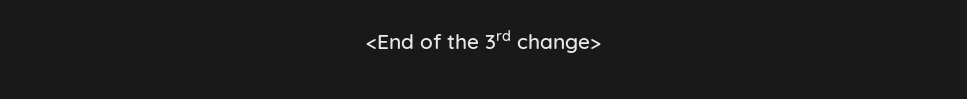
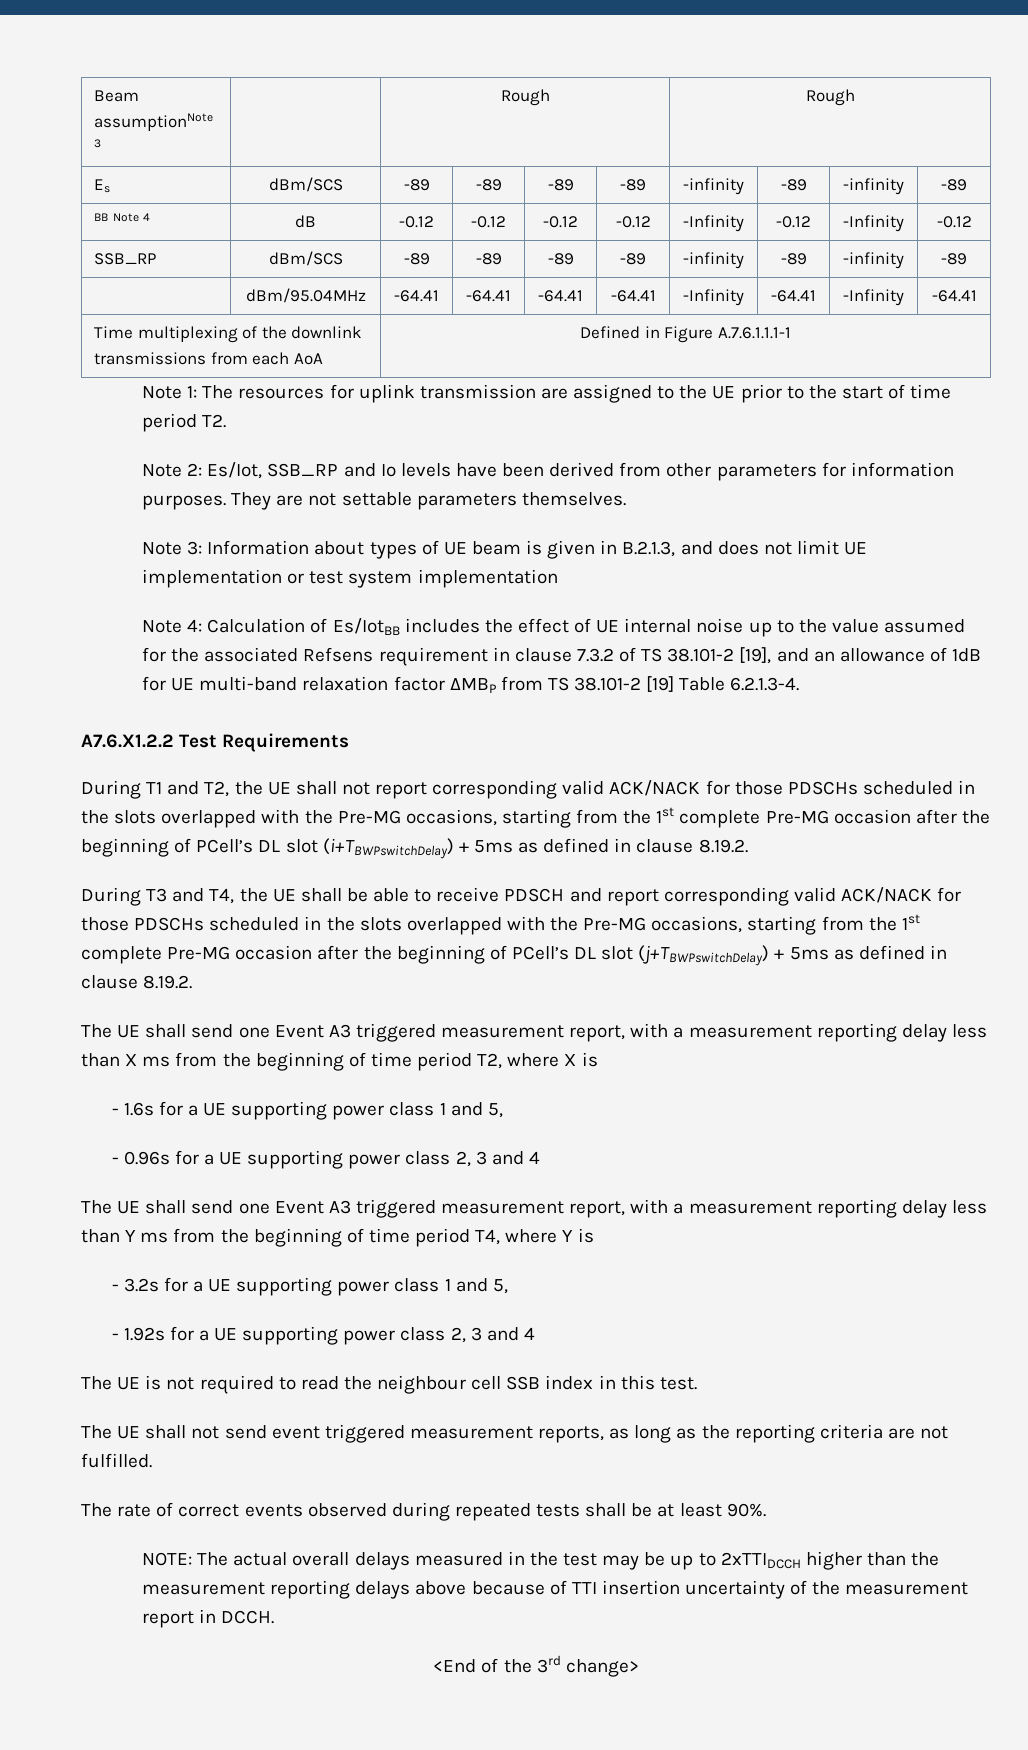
(366, 41) none -> [94,90,140,102] [94,113,214,131] [94,139,102,148] [500,89,550,106] [805,89,855,106] [94,179,111,193] [268,177,343,192] [403,179,430,191] [475,179,502,191] [547,179,574,191] [620,179,646,191] [683,178,744,195] [780,179,807,191] [843,178,904,195] [941,179,967,191] [94,213,151,222] [295,215,316,228] [399,216,434,228] [471,216,506,228] [543,216,578,228] [615,216,651,228] [683,215,744,232] [776,216,811,228] [843,215,904,232] [936,216,972,228] [94,253,157,265] [268,251,343,266] [403,253,430,265] [475,253,502,265] [547,253,574,265] [620,253,646,265] [683,252,744,269] [780,253,807,265] [843,252,904,269] [941,253,967,265] [245,288,366,303] [394,290,439,302] [466,290,511,302] [538,290,583,302] [610,290,656,302] [683,289,744,306] [771,290,816,302] [843,289,904,306] [931,290,977,302] [94,326,363,343] [94,352,323,365] [580,326,791,343] [142,384,952,403] [142,413,227,432] [142,462,954,481] [142,492,626,510] [142,540,868,559] [142,569,558,588] [142,618,966,637] [142,647,982,666] [142,676,800,693] [81,733,350,752] [81,780,976,799] [81,807,990,828] [81,838,748,859] [81,887,962,906] [81,914,920,935] [81,945,947,966] [81,975,193,989] [81,1023,987,1042] [81,1052,598,1071] [111,1101,503,1120] [111,1150,540,1169] [81,1199,987,1218] [81,1228,594,1247] [111,1277,508,1296] [111,1326,535,1345] [81,1375,697,1394] [81,1424,949,1443] [81,1453,152,1468] [81,1502,766,1521] [142,1551,940,1570] [142,1580,969,1599] [142,1609,275,1628] Beam assumptionNote 3 | | Rough | Rough // Es | dBm/SCS | -89 | -89 | -89 | -89 | -infinity | -89 | -infinity | -89 // BB Note 4 | dB | -0.12 | -0.12 | -0.12 | -0.12 | -Infinity | -0.12 | -Infinity | -0.12 // SSB_RP | dBm/SCS | -89 | -89 | -89 | -89 | -infinity | -89 | -infinity | -89 // | dBm/95.04MHz | -64.41 | -64.41 | -64.41 | -64.41 | -Infinity | -64.41 | -Infinity | -64.41 // Time multiplexing of the downlink transmissions from each AoA | Defined in Figure A.7.6.1.1.1-1 // Note 1: The resources for uplink transmission are assigned to the UE prior to the start of time period T2. // Note 2: Es/Iot, SSB_RP and Io levels have been derived from other parameters for information purposes. They are not settable parameters themselves. // Note 3: Information about types of UE beam is given in B.2.1.3, and does not limit UE implementation or test system implementation // Note 4: Calculation of Es/IotBB includes the effect of UE internal noise up to the value assumed for the associated Refsens requirement in clause 7.3.2 of TS 38.101-2 [19], and an allowance of 1dB for UE multi-band relaxation factor ΔMBP from TS 38.101-2 [19] Table 6.2.1.3-4. // A7.6.X1.2.2 Test Requirements // During T1 and T2, the UE shall not report corresponding valid ACK/NACK for those PDSCHs scheduled in the slots overlapped with the Pre-MG occasions, starting from the 1st complete Pre-MG occasion after the beginning of PCell’s DL slot (i+TBWPswitchDelay) + 5ms as defined in clause 8.19.2. // During T3 and T4, the UE shall be able to receive PDSCH and report corresponding valid ACK/NACK for those PDSCHs scheduled in the slots overlapped with the Pre-MG occasions, starting from the 1st complete Pre-MG occasion after the beginning of PCell’s DL slot (j+TBWPswitchDelay) + 5ms as defined in clause 8.19.2. // The UE shall send one Event A3 triggered measurement report, with a measurement reporting delay less than X ms from the beginning of time period T2, where X is // - 1.6s for a UE supporting power class 1 and 5, // - 0.96s for a UE supporting power class 2, 3 and 4 // The UE shall send one Event A3 triggered measurement report, with a measurement reporting delay less than Y ms from the beginning of time period T4, where Y is // - 3.2s for a UE supporting power class 1 and 5, // - 1.92s for a UE supporting power class 2, 3 and 4 // The UE is not required to read the neighbour cell SSB index in this test. // The UE shall not send event triggered measurement reports, as long as the reporting criteria are not fulfilled. // The rate of correct events observed during repeated tests shall be at least 90%. // NOTE: The actual overall delays measured in the test may be up to 2xTTIDCCH higher than the measurement reporting delays above because of TTI insertion uncertainty of the measurement report in DCCH. //

